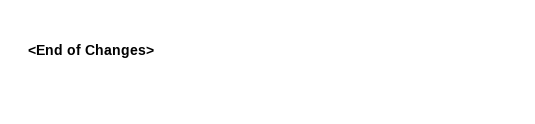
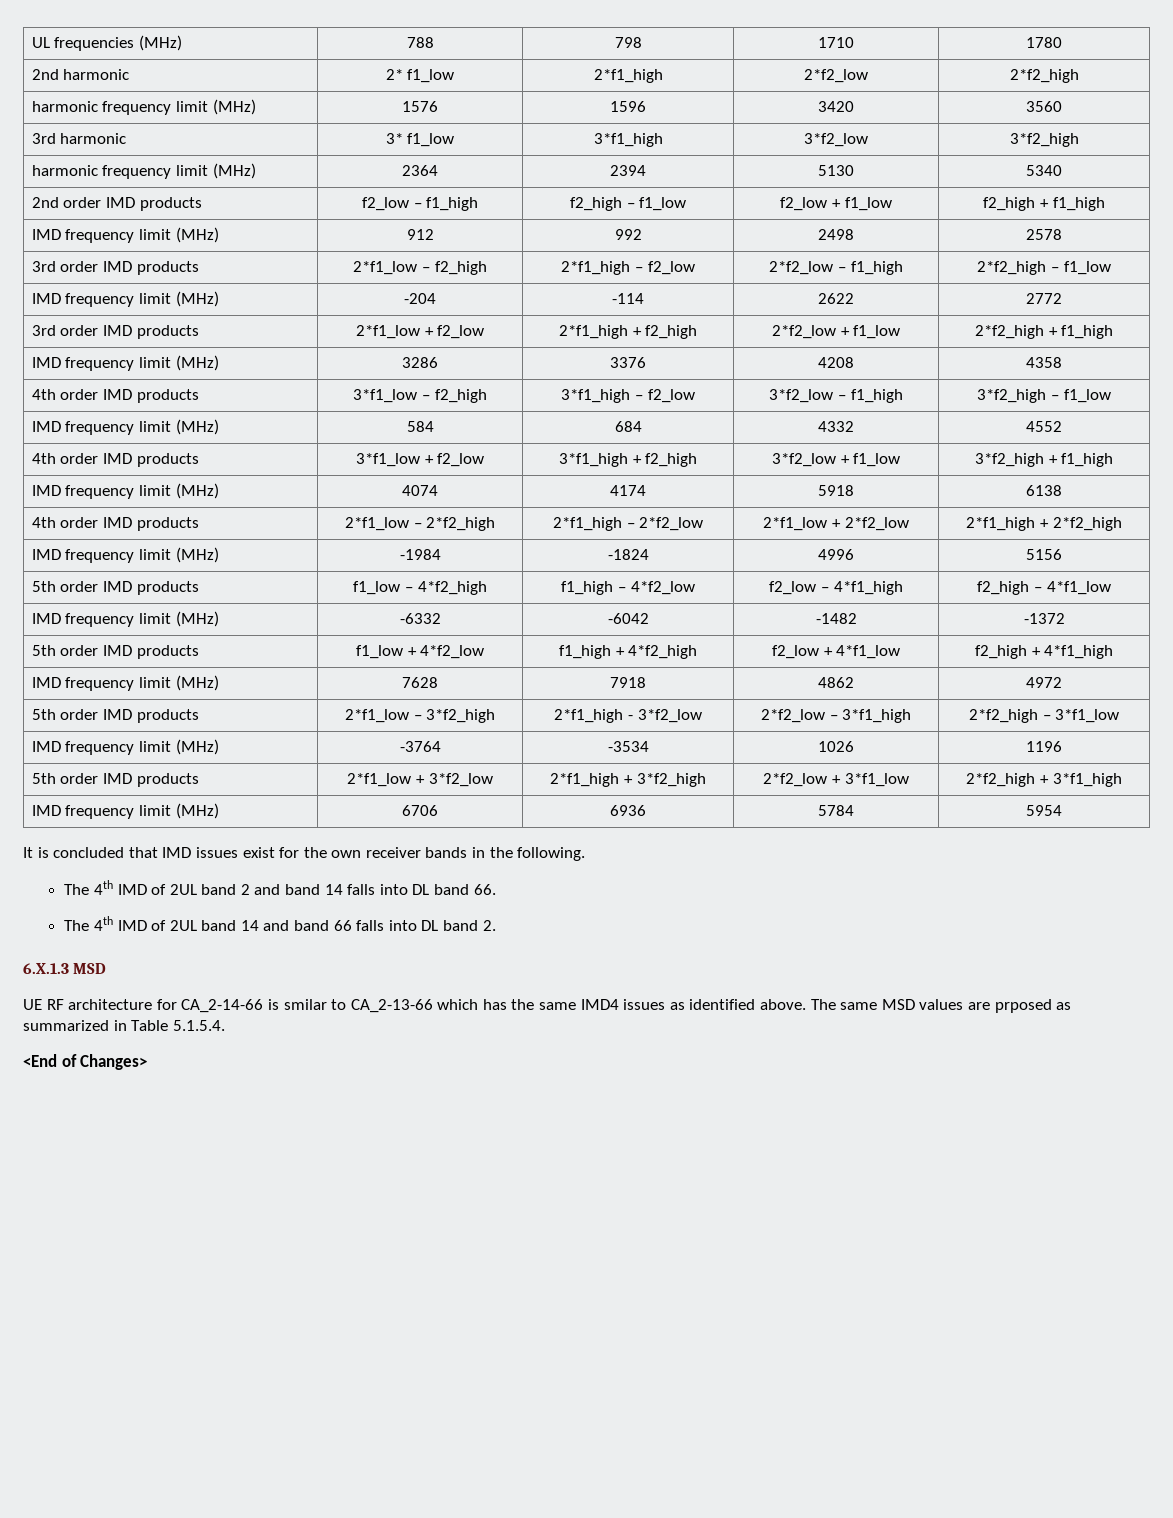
(28, 49) none -> [31,35,182,51] [406,37,434,48] [614,37,642,48] [818,37,854,48] [1026,37,1062,48] [31,69,130,80] [385,69,455,83] [593,69,663,83] [804,69,868,83] [1009,69,1079,83] [31,99,256,115] [402,101,438,112] [610,101,646,112] [818,101,854,112] [1026,101,1062,112] [31,133,127,144] [385,133,455,147] [593,133,663,147] [804,133,868,147] [1009,133,1079,147] [31,163,256,179] [402,165,438,176] [610,165,646,176] [818,165,854,176] [1026,165,1062,176] [31,197,202,211] [361,197,479,211] [569,197,687,211] [780,197,892,211] [983,197,1105,211] [31,227,219,243] [406,229,434,240] [614,229,642,240] [818,229,854,240] [1026,229,1062,240] [31,261,199,275] [353,261,487,275] [561,261,695,275] [769,261,903,275] [977,261,1111,275] [31,291,219,307] [404,293,436,304] [612,293,644,304] [818,293,854,304] [1026,293,1062,304] [31,325,199,339] [355,325,485,339] [558,325,698,339] [771,325,901,339] [974,325,1114,339] [31,355,219,371] [402,357,438,368] [610,357,646,368] [818,357,854,368] [1026,357,1062,368] [31,389,199,403] [353,389,487,403] [561,389,695,403] [769,389,903,403] [977,389,1111,403] [31,419,219,435] [406,421,434,432] [614,421,642,432] [818,421,854,432] [1026,421,1062,432] [31,453,199,467] [355,453,485,467] [558,453,698,467] [771,453,901,467] [974,453,1114,467] [31,483,219,499] [402,485,438,496] [610,485,646,496] [818,485,854,496] [1026,485,1062,496] [31,517,199,531] [344,517,496,531] [552,517,704,531] [763,517,909,531] [966,517,1122,531] [31,547,219,563] [399,549,441,560] [607,549,649,560] [818,549,854,560] [1026,549,1062,560] [31,581,199,595] [353,581,487,595] [561,581,695,595] [769,581,903,595] [977,581,1111,595] [31,611,219,627] [399,613,441,624] [607,613,649,624] [815,613,857,624] [1023,613,1065,624] [31,645,199,659] [355,645,485,659] [558,645,698,659] [771,645,901,659] [974,645,1114,659] [31,675,219,691] [402,677,438,688] [610,677,646,688] [818,677,854,688] [1026,677,1062,688] [31,709,199,723] [344,709,496,723] [554,709,702,723] [760,709,912,723] [968,709,1120,723] [31,739,219,755] [399,741,441,752] [607,741,649,752] [818,741,854,752] [1026,741,1062,752] [31,773,199,787] [347,773,493,787] [550,773,706,787] [763,773,909,787] [966,773,1122,787] [31,803,219,819] [402,805,438,816] [610,805,646,816] [818,805,854,816] [1026,805,1062,816] [23,847,586,861] [64,880,496,895] [64,916,496,931] [23,963,107,974] [23,999,1072,1013] [23,1020,225,1031] UL frequencies (MHz) | 788 | 798 | 1710 | 1780 // 2nd harmonic | 2* f1_low | 2*f1_high | 2*f2_low | 2*f2_high // harmonic frequency limit (MHz) | 1576 | 1596 | 3420 | 3560 // 3rd harmonic | 3* f1_low | 3*f1_high | 3*f2_low | 3*f2_high // harmonic frequency limit (MHz) | 2364 | 2394 | 5130 | 5340 // 2nd order IMD products | f2_low – f1_high | f2_high – f1_low | f2_low + f1_low | f2_high + f1_high // IMD frequency limit (MHz) | 912 | 992 | 2498 | 2578 // 3rd order IMD products | 2*f1_low – f2_high | 2*f1_high – f2_low | 2*f2_low – f1_high | 2*f2_high – f1_low // IMD frequency limit (MHz) | -204 | -114 | 2622 | 2772 // 3rd order IMD products | 2*f1_low + f2_low | 2*f1_high + f2_high | 2*f2_low + f1_low | 2*f2_high + f1_high // IMD frequency limit (MHz) | 3286 | 3376 | 4208 | 4358 // 4th order IMD products | 3*f1_low – f2_high | 3*f1_high – f2_low | 3*f2_low – f1_high | 3*f2_high – f1_low // IMD frequency limit (MHz) | 584 | 684 | 4332 | 4552 // 4th order IMD products | 3*f1_low + f2_low | 3*f1_high + f2_high | 3*f2_low + f1_low | 3*f2_high + f1_high // IMD frequency limit (MHz) | 4074 | 4174 | 5918 | 6138 // 4th order IMD products | 2*f1_low – 2*f2_high | 2*f1_high – 2*f2_low | 2*f1_low + 2*f2_low | 2*f1_high + 2*f2_high // IMD frequency limit (MHz) | -1984 | -1824 | 4996 | 5156 // 5th order IMD products | f1_low – 4*f2_high | f1_high – 4*f2_low | f2_low – 4*f1_high | f2_high – 4*f1_low // IMD frequency limit (MHz) | -6332 | -6042 | -1482 | -1372 // 5th order IMD products | f1_low + 4*f2_low | f1_high + 4*f2_high | f2_low + 4*f1_low | f2_high + 4*f1_high // IMD frequency limit (MHz) | 7628 | 7918 | 4862 | 4972 // 5th order IMD products | 2*f1_low – 3*f2_high | 2*f1_high - 3*f2_low | 2*f2_low – 3*f1_high | 2*f2_high – 3*f1_low // IMD frequency limit (MHz) | -3764 | -3534 | 1026 | 1196 // 5th order IMD products | 2*f1_low + 3*f2_low | 2*f1_high + 3*f2_high | 2*f2_low + 3*f1_low | 2*f2_high + 3*f1_high // IMD frequency limit (MHz) | 6706 | 6936 | 5784 | 5954 // It is concluded that IMD issues exist for the own receiver bands in the following. // The 4th IMD of 2UL band 2 and band 14 falls into DL band 66. // The 4th IMD of 2UL band 14 and band 66 falls into DL band 2. // 6.X.1.3 MSD // UE RF architecture for CA_2-14-66 is smilar to CA_2-13-66 which has the same IMD4 issues as identified above. The same MSD values are prposed as summarized in Table 5.1.5.4. //

